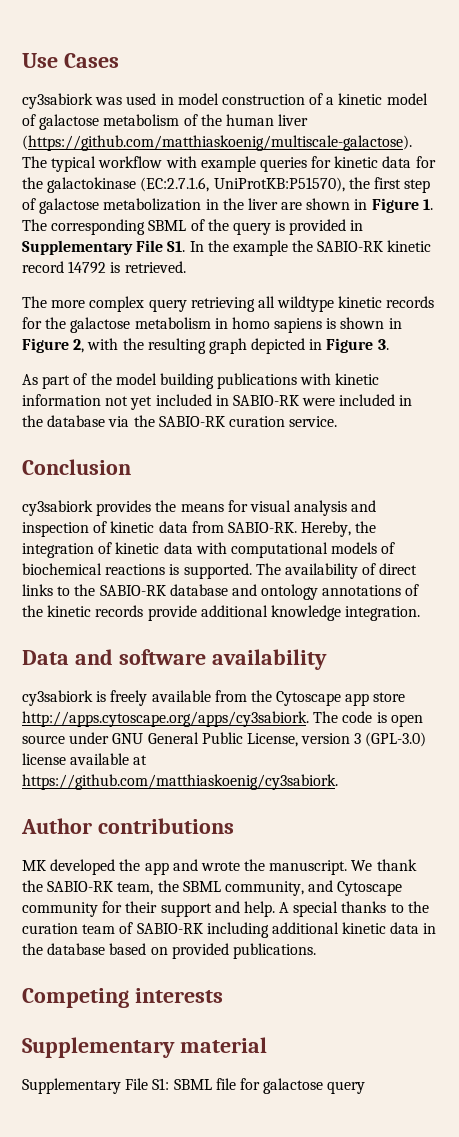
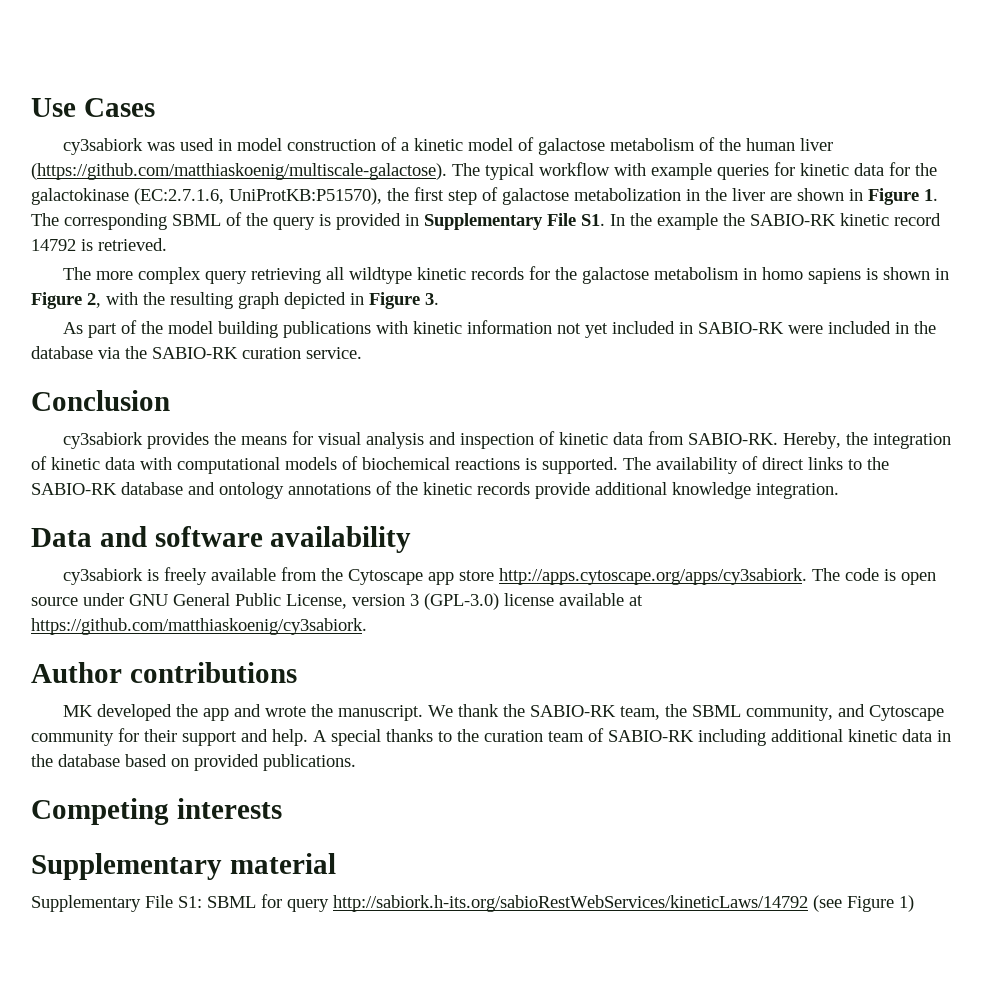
[215,1078,366,1094] file for galactose query -> [261,894,914,912] for query http://sabiork.h-its.org/sabioRestWebServices/kineticLaws/14792 (see Figure 1)

